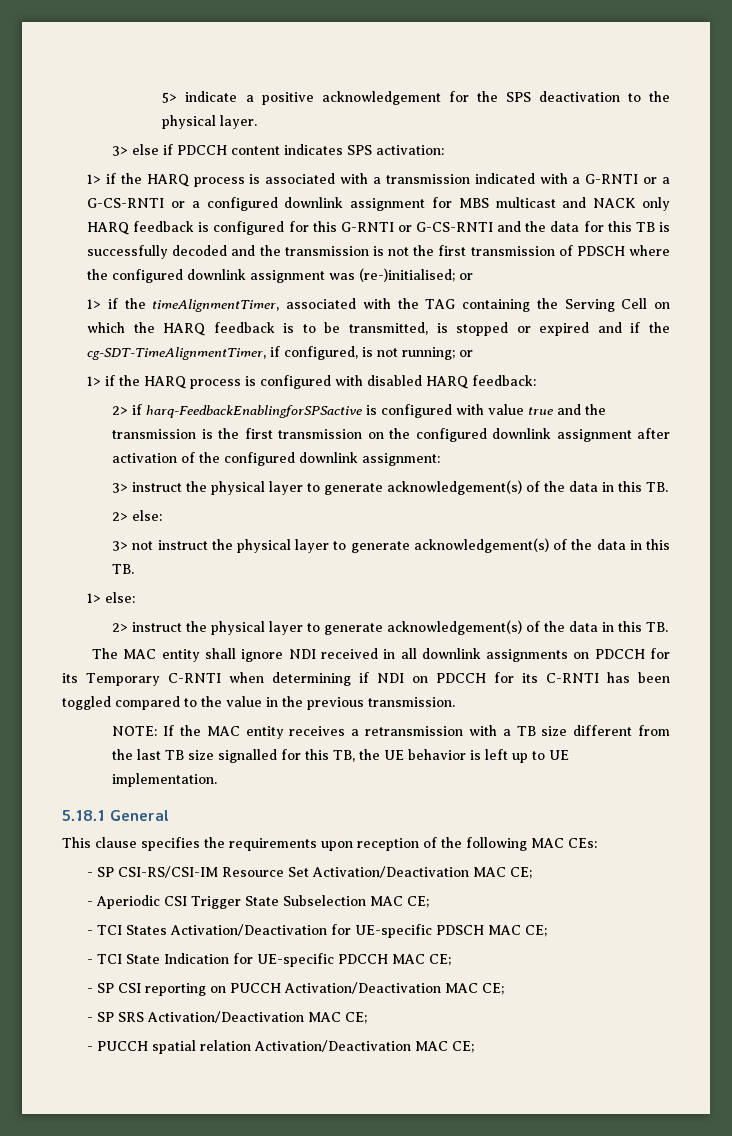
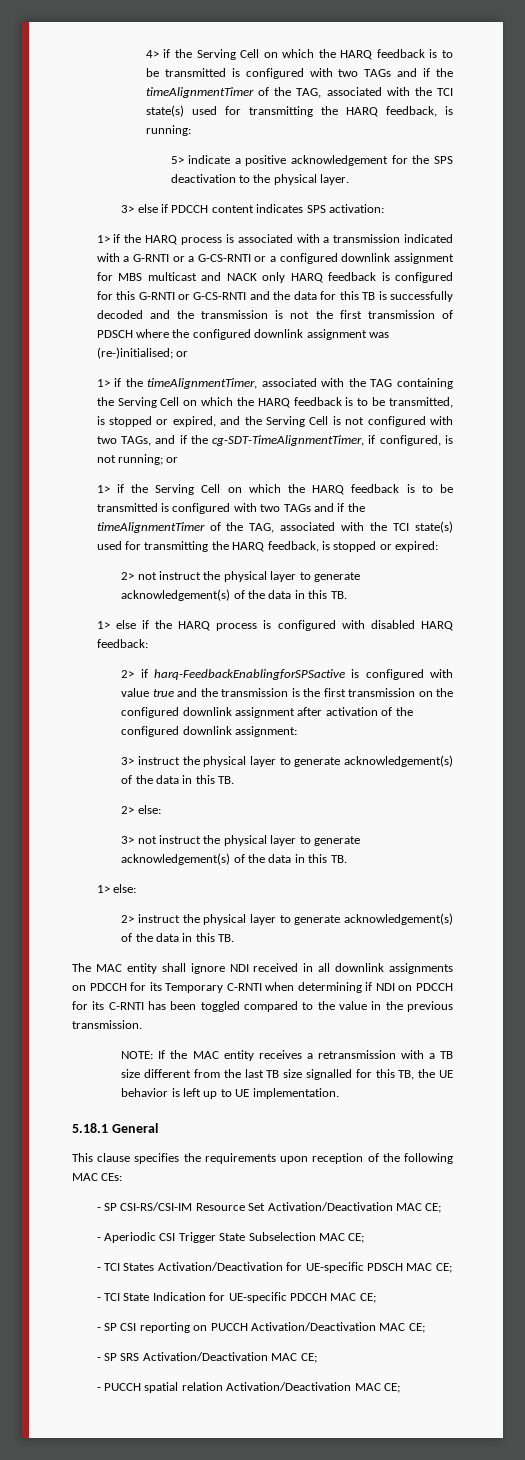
(162, 97) none -> [145,49,454,60] [145,68,454,79] [145,87,453,98] [145,105,453,117] [145,125,191,136] 4> if the Serving Cell on which the HARQ feedback is to be transmitted is configured with two TAGs and if the timeAlignmentTimer of the TAG, associated with the TCI state(s) used for transmitting the HARQ feedback, is running: //
[539,322,590,336] expired -> [172,416,453,427] [96,436,151,446] expired, and the Serving Cell is not configured with two TAGs,
(141, 380) none -> [155,484,454,495] [96,503,365,514] [96,521,454,533] [96,541,439,552] [121,571,360,582] [121,589,347,601] [96,620,173,629] Serving Cell on which the HARQ feedback is to be transmitted is configured with two TAGs and if the timeAlignmentTimer of the TAG, associated with the TCI state(s) used for transmitting the HARQ feedback, is stopped or expired: // 2> not instruct the physical layer to generate acknowledgement(s) of the data in this TB. // 1> else if the

